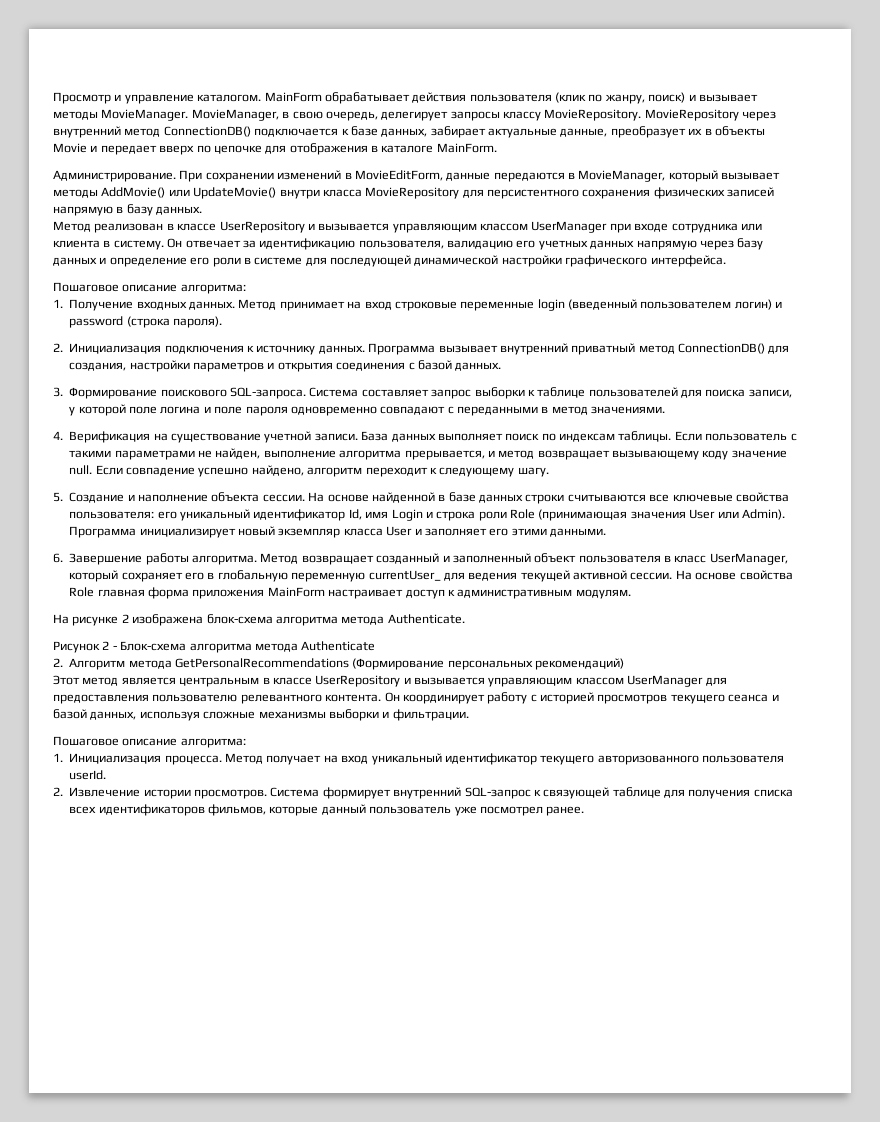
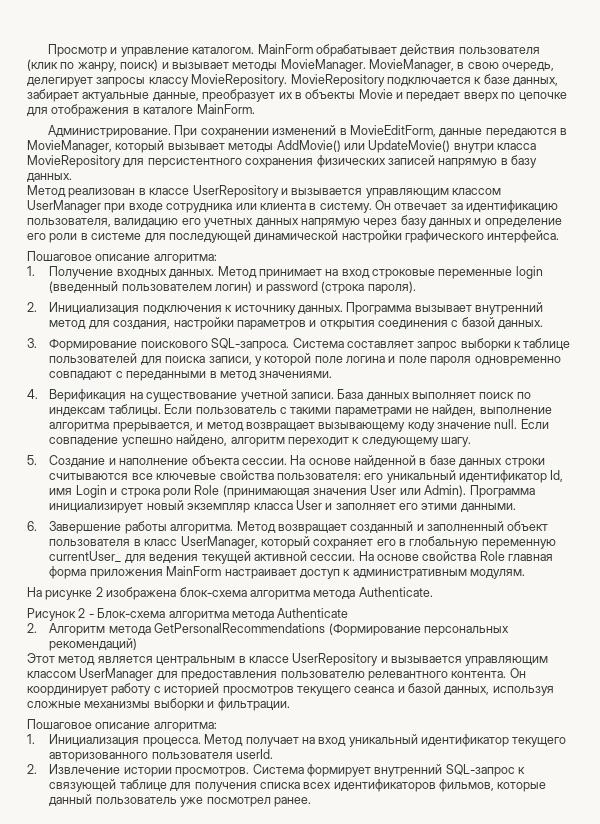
[742,111,777,121] [53,126,251,138] через внутренний метод ConnectionDB() -> (385, 80) none
[571,343,765,355] приватный метод ConnectionDB() -> [49,320,87,329] метод

